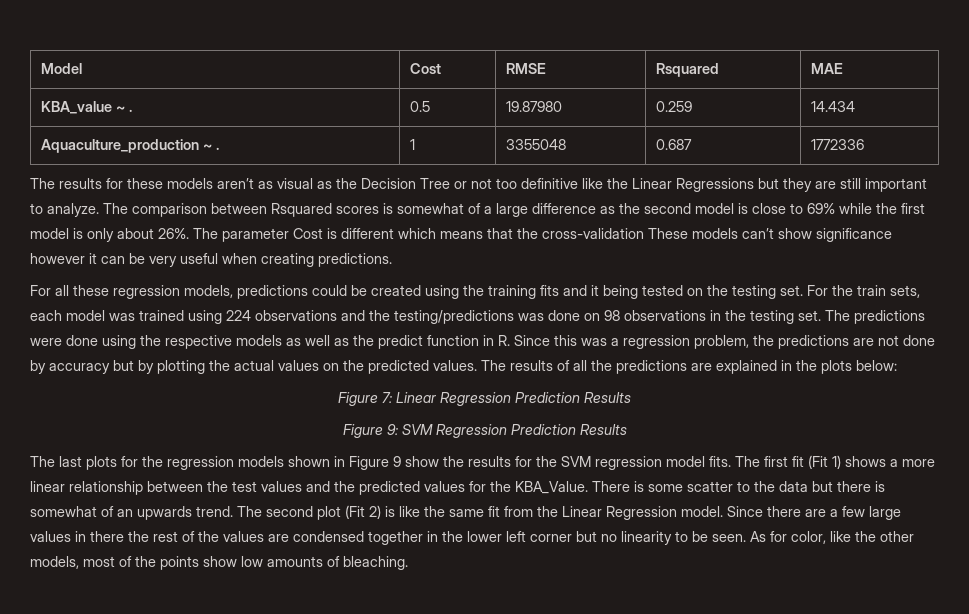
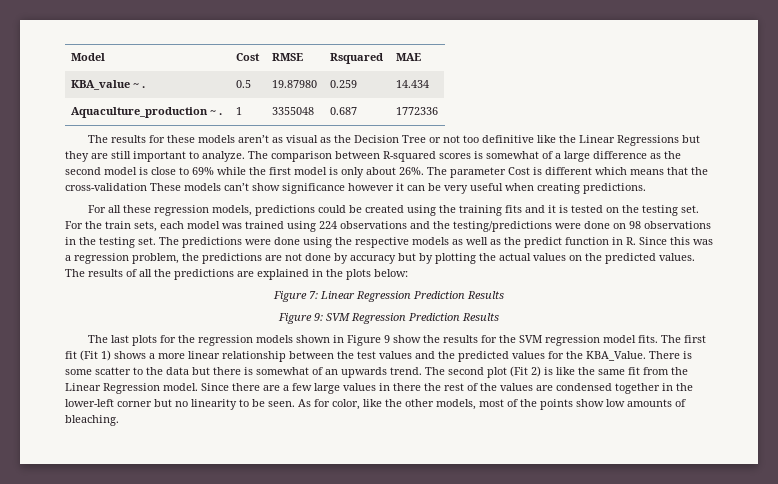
[271,203,332,217] Rsquared -> [383,151,436,162] R-squared
[603,285,638,299] being -> [558,205,568,213] is
[518,313,544,321] was -> [555,223,581,229] were
[467,531,526,542] lower left -> [65,399,114,407] lower-left

